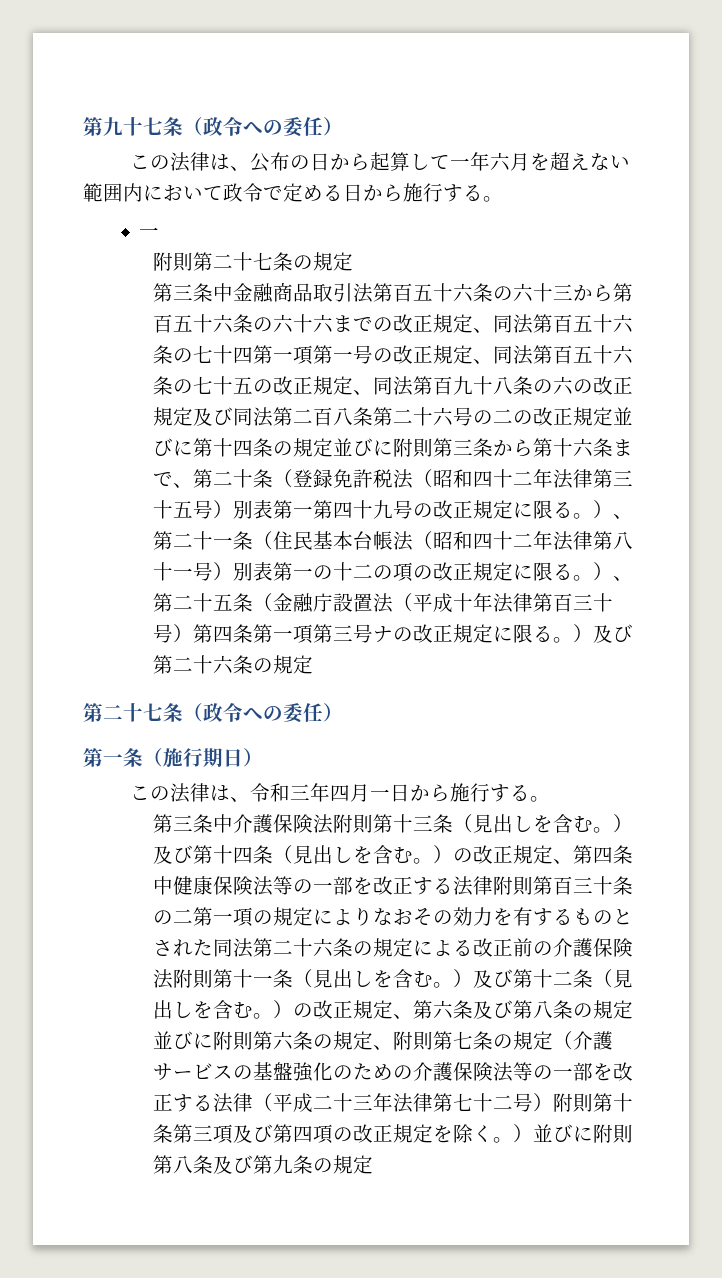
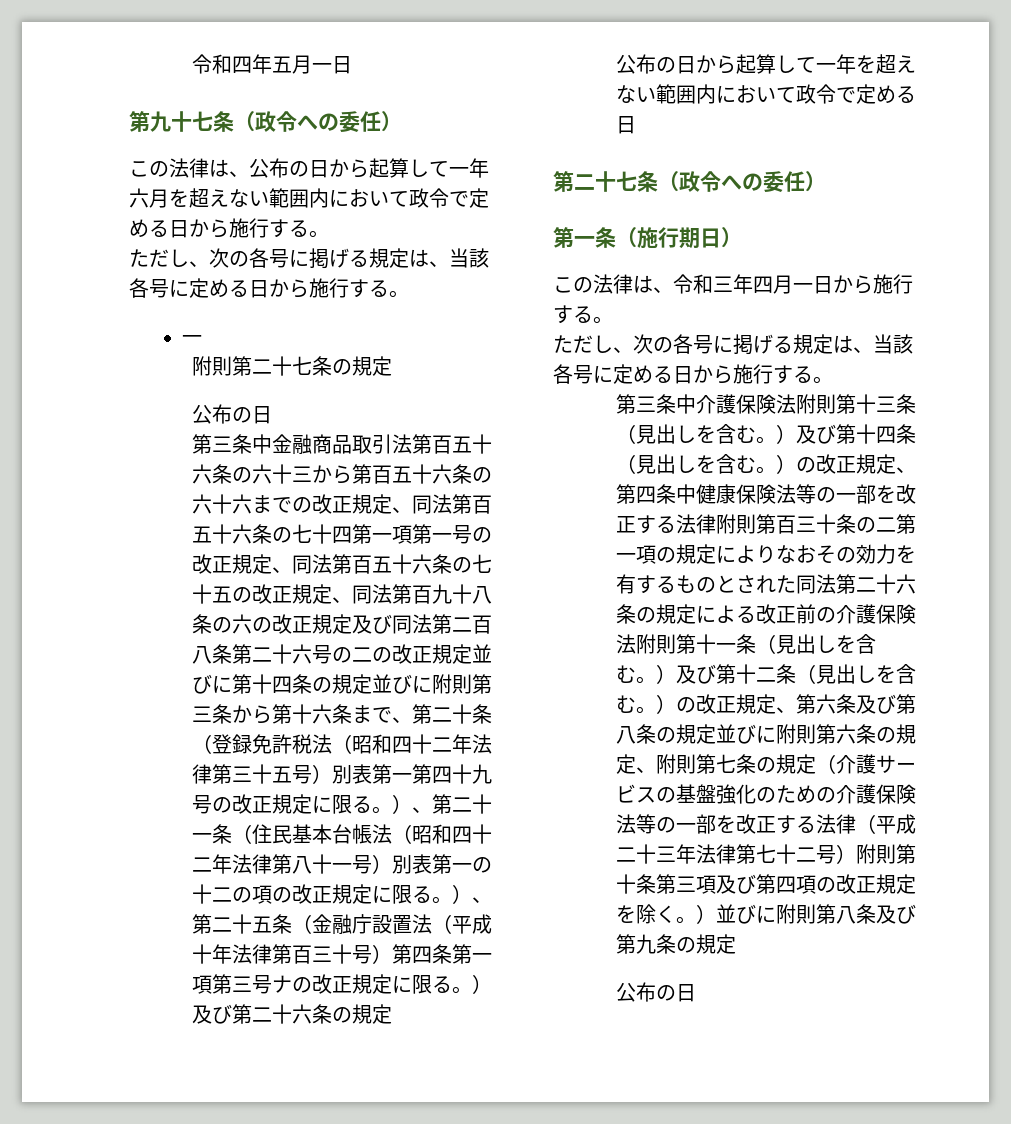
(83, 126) none -> [191,54,352,74] 令和四年五月一日 //
(503, 199) none -> [129,248,489,269] [129,278,409,298] // ただし、次の各号に掲げる規定は、当該各号に定める日から施行する。
(353, 261) none -> [191,404,272,424] // 公布の日
(313, 664) none -> [615,54,916,74] [615,84,916,104] [615,116,636,134] // 公布の日から起算して一年を超えない範囲内において政令で定める日
(551, 799) none -> [553,334,913,355] [553,364,833,384] // ただし、次の各号に掲げる規定は、当該各号に定める日から施行する。
(373, 1164) none -> [615,982,696,1002] // 公布の日

